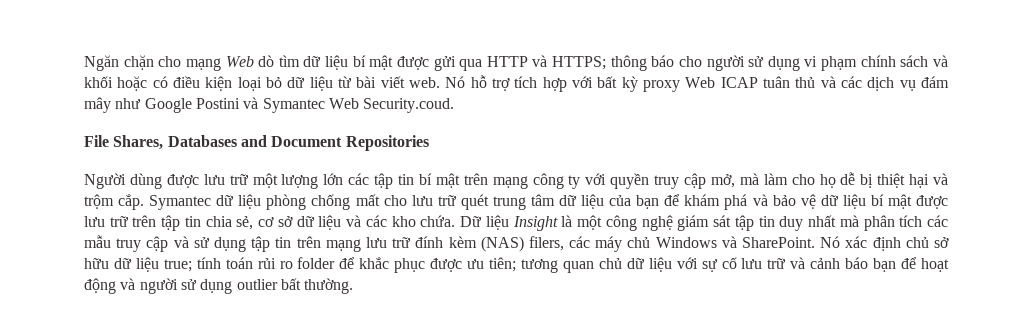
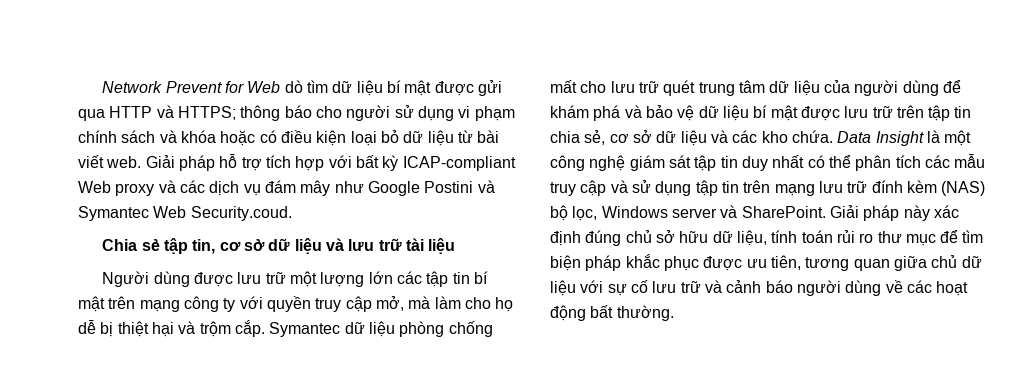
[84,55,221,71] Ngăn chặn cho mạng -> [102,81,245,93] Network Prevent for
[84,76,113,88] khối -> [180,130,216,143] khóa
[445,76,466,88] Nó -> [145,155,215,171] Giải pháp
[642,76,816,92] proxy Web ICAP tuân thủ -> [402,156,516,171] [78,181,155,196] ICAP-compliant Web proxy
[84,135,429,151] File Shares, Databases and Document Repositories -> [102,238,456,254] Chia sẻ tập tin, cơ sở dữ liệu và lưu trữ tài liệu
[636,195,660,209] bạn -> [854,80,939,96] người dùng
[460,215,509,230] Dữ liệu -> [837,131,872,143] Data
[839,215,859,227] mà -> [807,155,851,168] có thể
[528,236,841,252] filers, các máy chủ Windows và SharePoint. Nó -> [550,205,930,221] bộ lọc, Windows server và SharePoint. Giải pháp này
(901, 244) none -> [585,230,622,246] đúng
[135,257,192,272] liệu true; -> [736,230,767,246] liệu,
[297,257,356,269] folder để -> [877,230,984,246] [550,255,622,271] thư mục để tìm biện pháp
[489,257,517,272] tiên; -> [770,255,801,270] tiên,
(594, 267) none -> [893,256,927,271] giữa
[873,257,949,272] [84,278,278,294] bạn để hoạt động và người sử dụng outlier -> [796,280,969,296] [550,305,586,321] người dùng về các hoạt động

